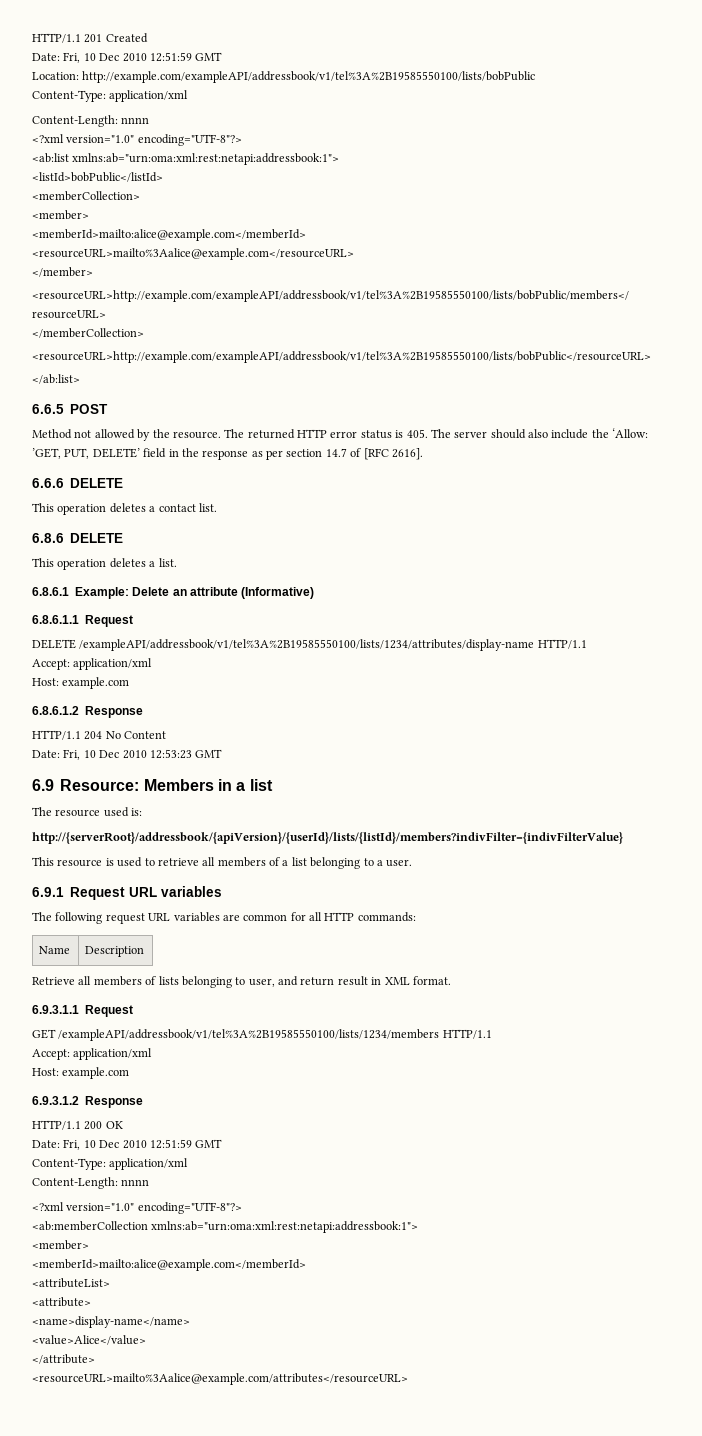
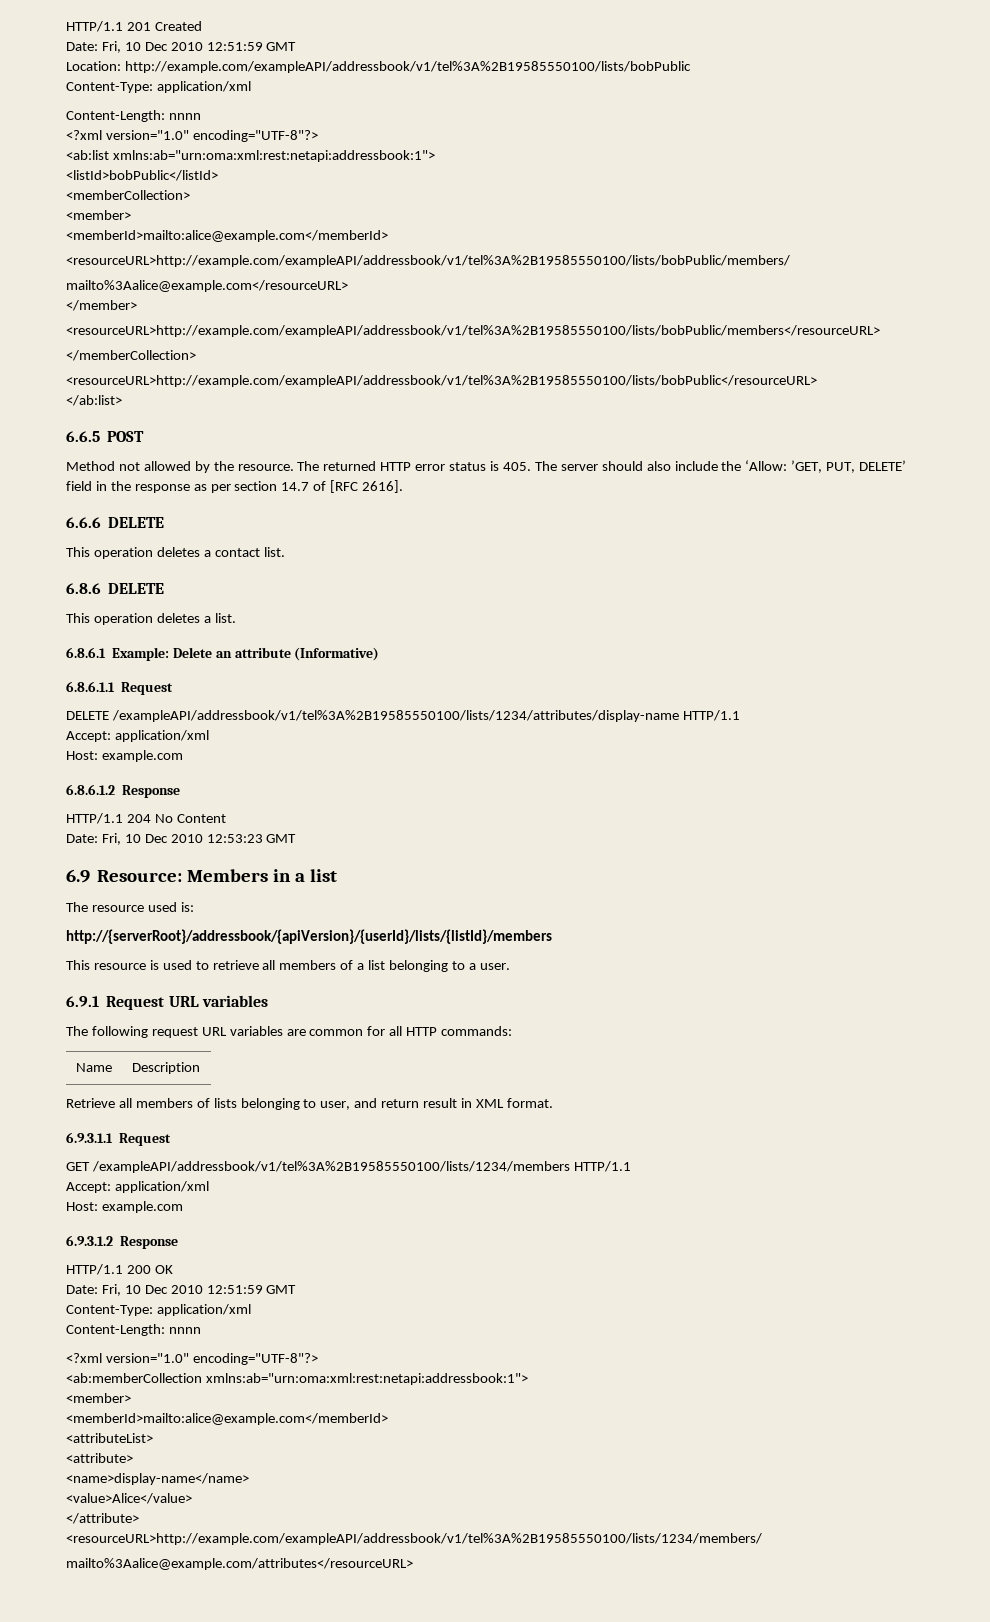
[32,248,354,260] <resourceURL>mailto%3Aalice@example.com</resourceURL> -> [66,255,790,267] [66,280,348,292] <resourceURL>http://example.com/exampleAPI/addressbook/v1/tel%3A%2B19585550100/lists/bobPublic/members/ // mailto%3Aalice@example.com</resourceURL>
[32,832,623,844] http://{serverRoot}/addressbook/{apiVersion}/{userId}/lists/{listId}/members?indivFilter={indivFilterValue} -> [66,929,552,944] http://{serverRoot}/addressbook/{apiVersion}/{userId}/lists/{listId}/members
[32,1373,408,1385] <resourceURL>mailto%3Aalice@example.com/attributes</resourceURL> -> [66,1533,762,1545] [66,1558,413,1570] <resourceURL>http://example.com/exampleAPI/addressbook/v1/tel%3A%2B19585550100/lists/1234/members/ // mailto%3Aalice@example.com/attributes</resourceURL>

